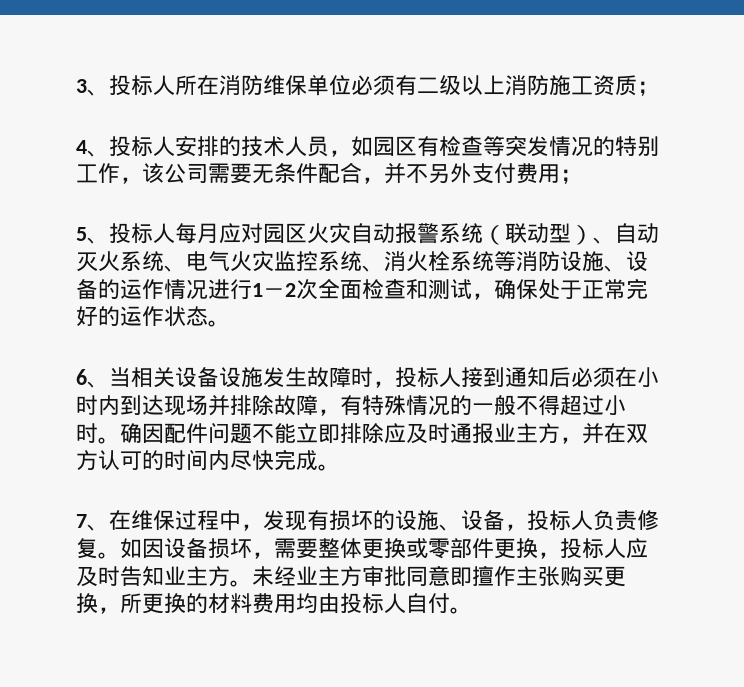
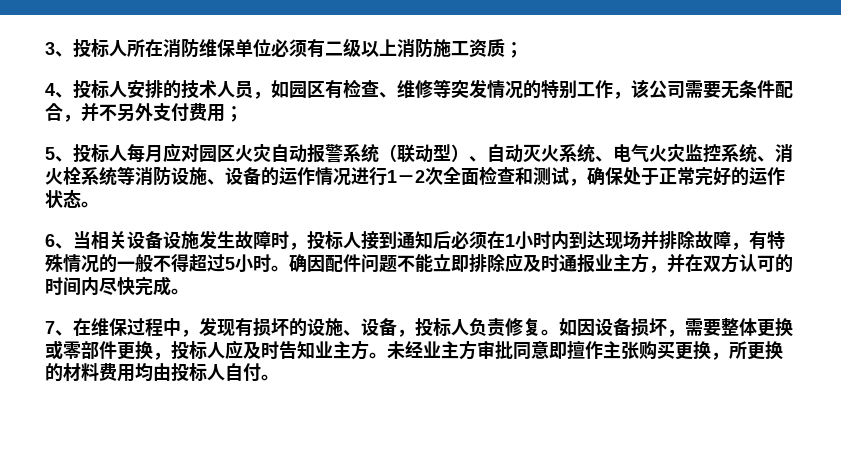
(483, 146) none -> [379,80,433,99] 、维修
(637, 377) none -> [505,234,515,247] 1
(604, 405) none -> [225,257,235,270] 5

